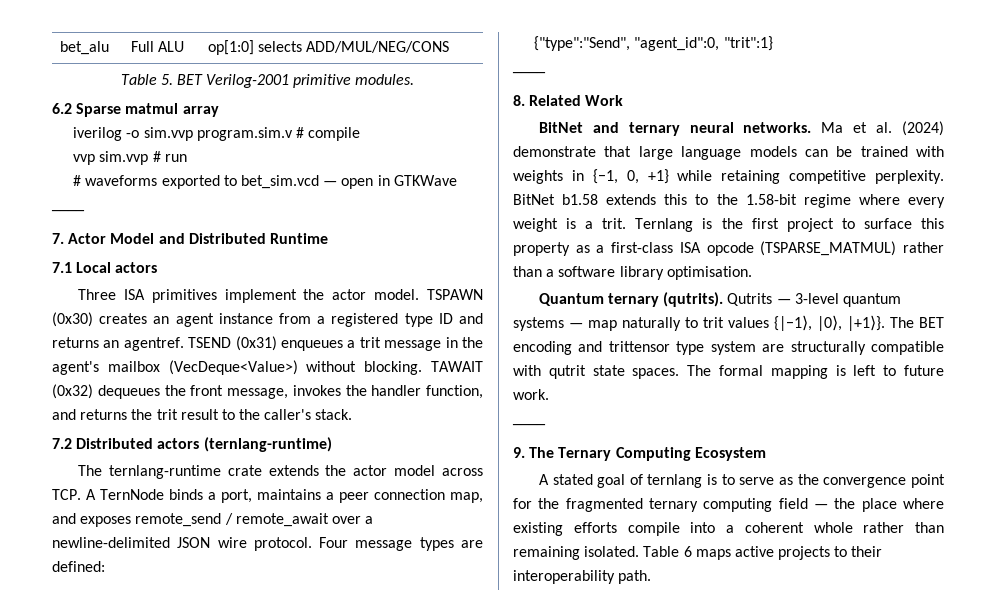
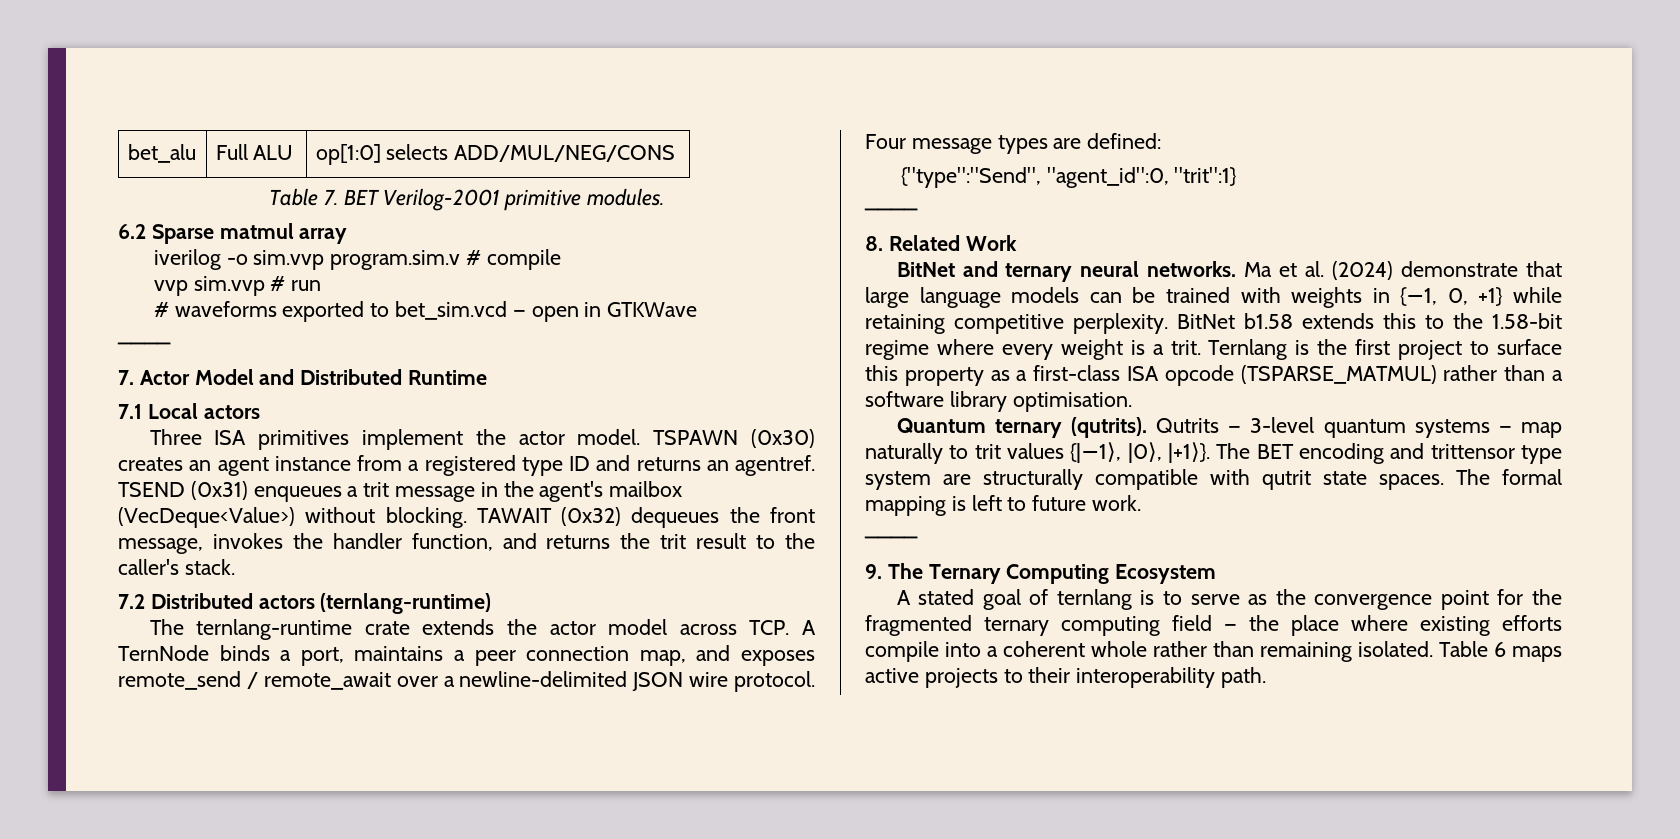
[160,74,173,85] 5. -> [323,189,338,205] 7.

